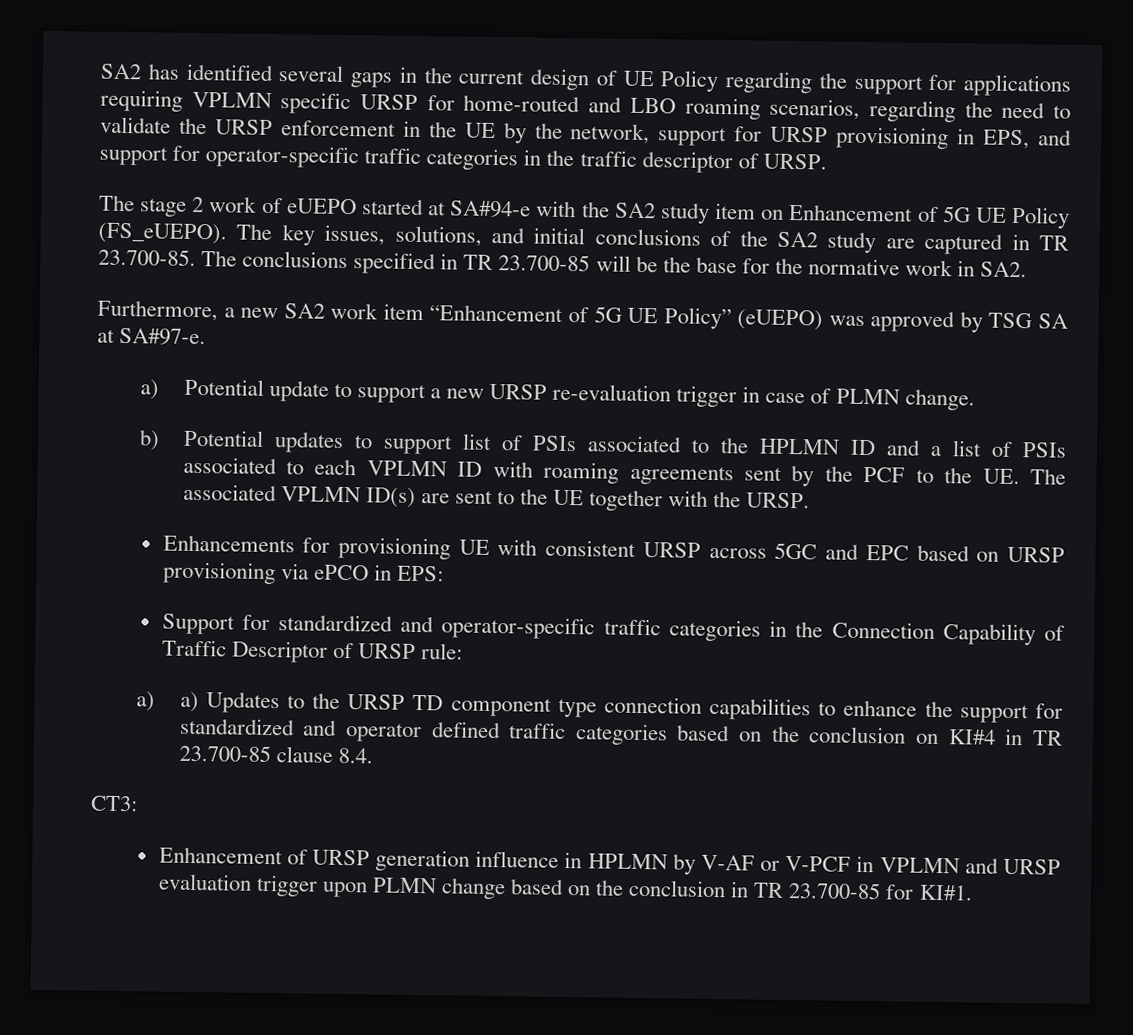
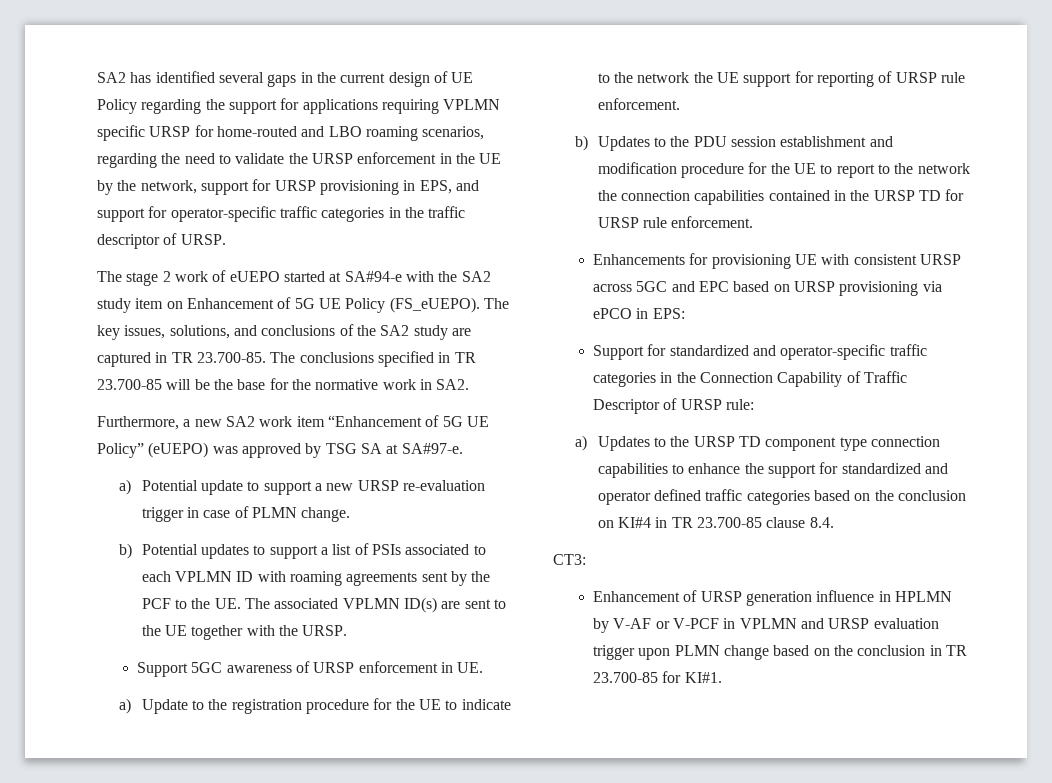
[533,227,586,245] initial -> (257, 330) none
[461,433,921,456] list of PSIs associated to the HPLMN ID and -> (318, 552) none
(811, 500) none -> [136,661,484,677] [119,698,511,714] [597,71,965,87] [597,98,680,110] [575,135,893,151] [597,162,970,178] [597,189,965,205] [597,216,754,228] // Support 5GC awareness of URSP enforcement in UE. // a) Update to the registration procedure for the UE to indicate to the network the UE support for reporting of URSP rule enforcement. // b) Updates to the PDU session establishment and modification procedure for the UE to report to the network the connection capabilities contained in the URSP TD for URSP rule enforcement.
[179,691,199,713] a) -> (588, 443) none

